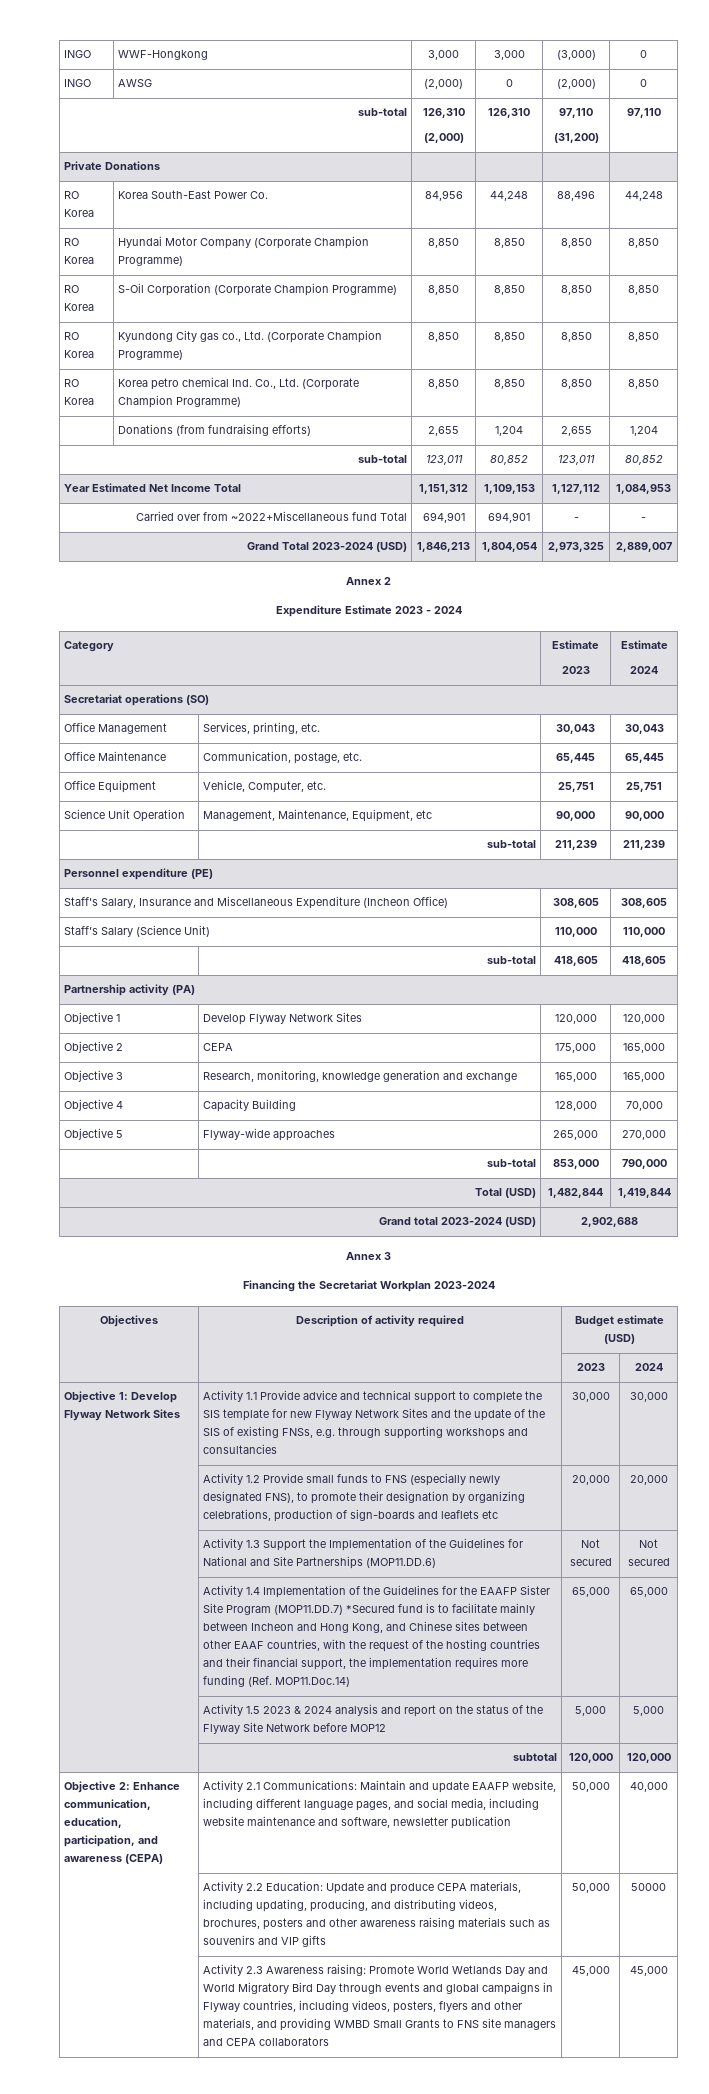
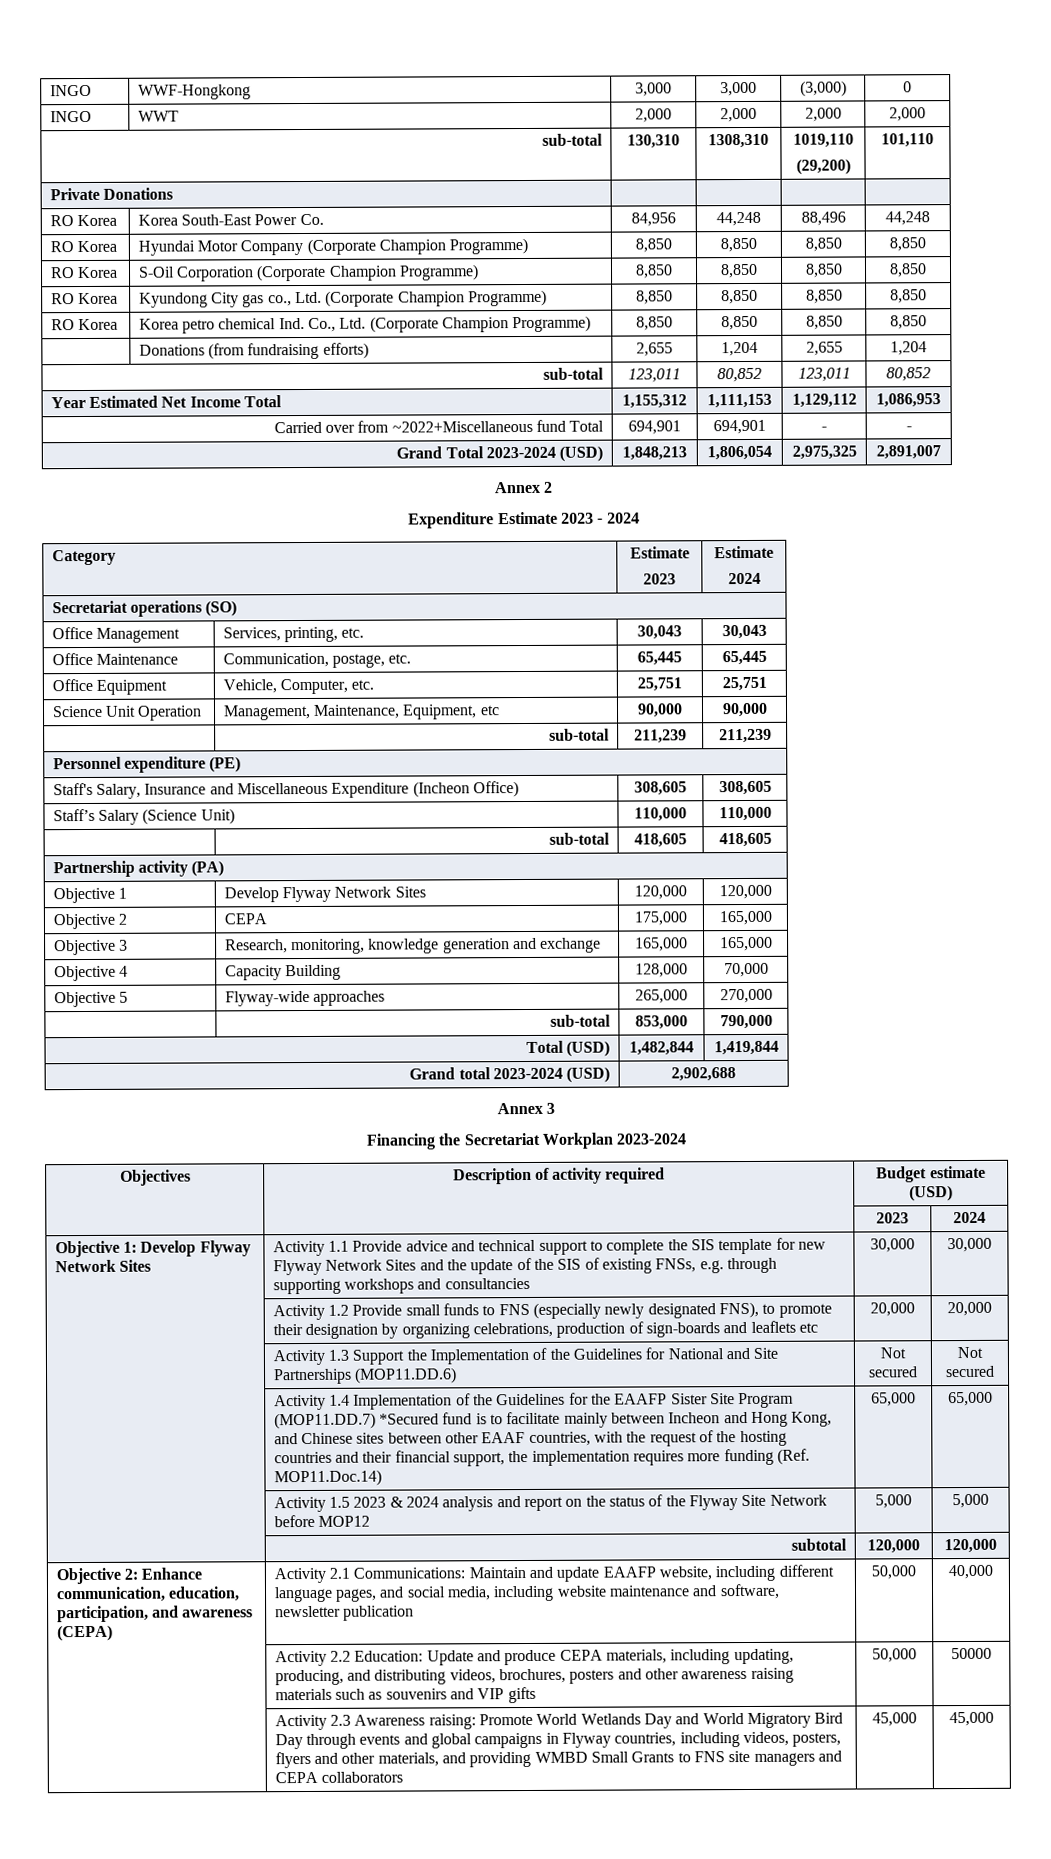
[118,79,153,87] [424,79,463,89] [505,79,513,87] [556,79,596,89] [640,79,647,87] [357,108,407,116] [422,108,465,118] [423,133,464,143] [488,108,530,118] [559,108,593,118] [553,133,599,143] [626,108,661,118] AWSG | (2,000) | 0 | (2,000) | 0 // sub-total | 126,310 // (2,000) | 126,310 | 97,110 // (31,200) | 97,110 -> [137,110,179,122] [635,108,672,123] [720,107,757,123] [804,107,842,122] [889,107,926,122] [542,133,604,146] [627,134,680,149] [708,133,769,149] [792,133,854,148] [795,158,851,175] [881,133,934,148] WWT | 2,000 | 2,000 | 2,000 | 2,000 // sub-total | 130,310 | 1308,310 | 1019,110 // (29,200) | 101,110
[419,484,468,494] [483,484,535,494] [552,484,600,494] [616,484,671,494] 1,151,312 | 1,109,153 | 1,127,112 | 1,084,953 -> [622,394,687,409] [707,393,772,409] [791,393,857,408] [876,393,941,408] 1,155,312 | 1,111,153 | 1,129,112 | 1,086,953
[417,542,470,552] [481,542,537,552] [548,542,604,552] [615,542,672,552] 1,846,213 | 1,804,054 | 2,973,325 | 2,889,007 -> [622,446,687,461] [707,445,772,461] [791,445,857,460] [876,445,941,460] 1,848,213 | 1,806,054 | 2,975,325 | 2,891,007

